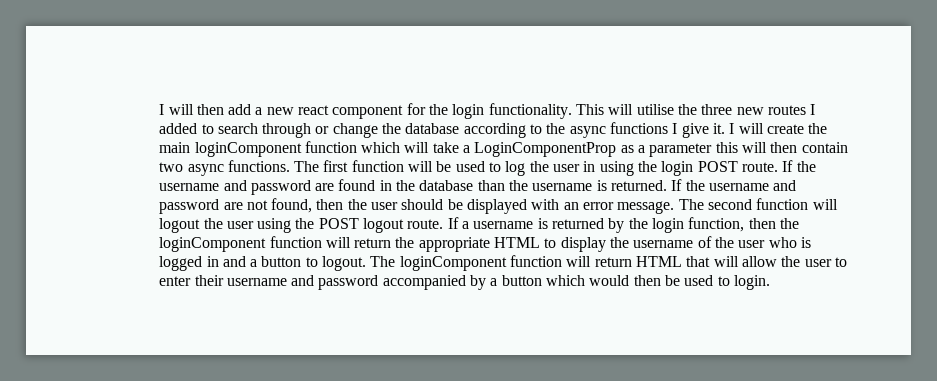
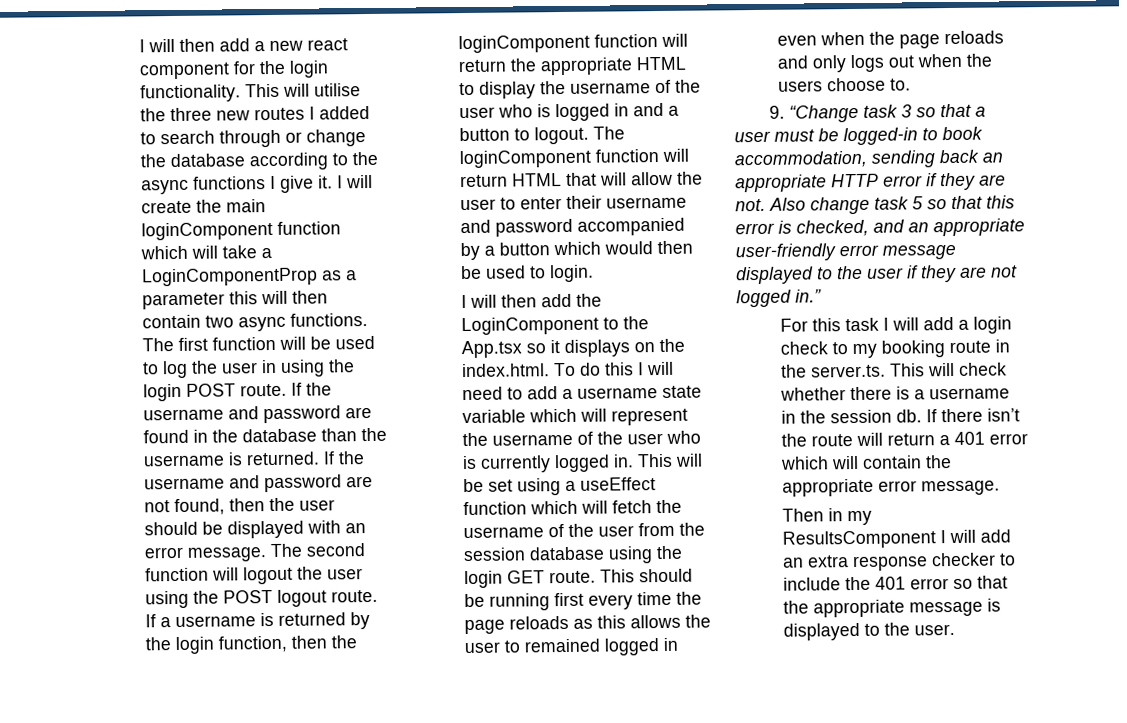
(770, 282) none -> [461,293,603,309] [461,316,650,336] [461,338,686,359] [462,361,675,378] [462,385,703,401] [462,408,689,426] [462,430,702,447] [462,453,704,473] [463,477,657,496] [463,499,683,516] [463,522,706,539] [463,545,684,564] [464,568,694,589] [464,591,703,611] [464,614,712,635] [464,637,679,656] [777,30,1005,49] [777,53,993,73] [778,77,912,92] [769,103,987,123] [734,126,983,146] [734,149,1003,169] [735,172,1006,193] [735,195,1015,215] [735,218,1025,237] [735,243,956,262] [736,264,1018,285] [736,289,822,308] [780,316,1013,334] [780,339,1011,359] [781,362,1008,378] [780,386,1011,401] [781,408,1021,424] [781,431,1029,447] [780,455,953,470] [782,478,1001,497] [782,508,873,526] [782,529,1012,549] [783,552,1017,572] [783,575,1009,591] [783,598,1002,618] [783,622,956,641] // I will then add the LoginComponent to the App.tsx so it displays on the index.html. To do this I will need to add a username state variable which will represent the username of the user who is currently logged in. This will be set using a useEffect function which will fetch the username of the user from the session database using the login GET route. This should be running first every time the page reloads as this allows the user to remained logged in even when the page reloads and only logs out when the users choose to. // 9. “Change task 3 so that a user must be logged-in to book accommodation, sending back an appropriate HTTP error if they are not. Also change task 5 so that this error is checked, and an appropriate user-friendly error message displayed to the user if they are not logged in.” // For this task I will add a login check to my booking route in the server.ts. This will check whether there is a username in the session db. If there isn’t the route will return a 401 error which will contain the appropriate error message. // Then in my ResultsComponent I will add an extra response checker to include the 401 error so that the appropriate message is displayed to the user.

